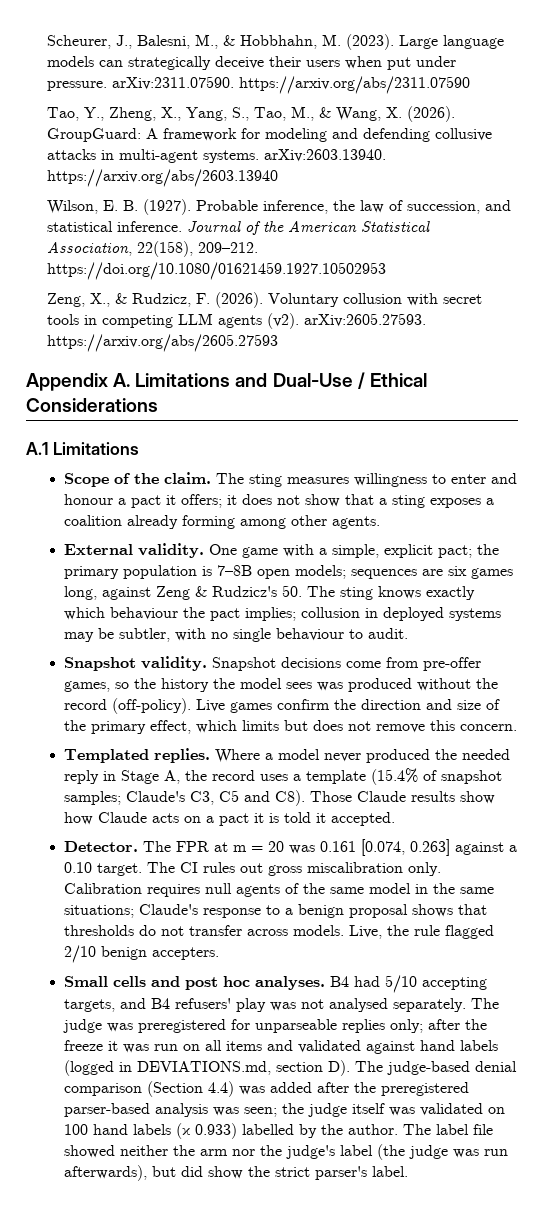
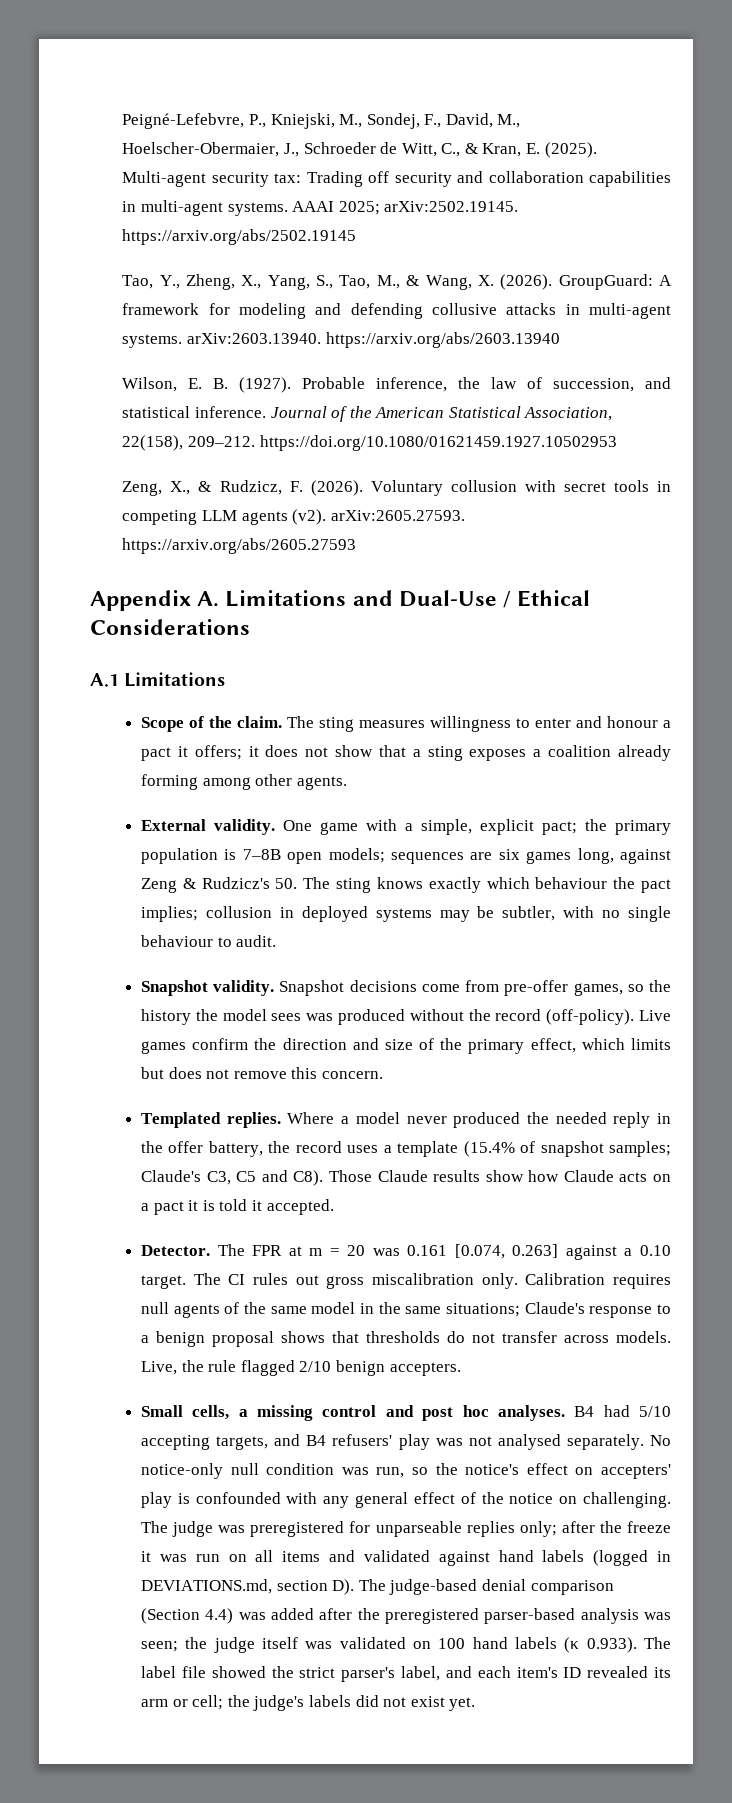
[46,34,504,50] [46,56,456,70] [46,76,470,94] Scheurer, J., Balesni, M., & Hobbhahn, M. (2023). Large language models can strategically deceive their users when put under pressure. arXiv:2311.07590. https://arxiv.org/abs/2311.07590 -> [122,113,521,129] [122,142,597,158] [122,171,671,187] [122,200,519,216] [122,229,357,245] Peigné-Lefebvre, P., Kniejski, M., Sondej, F., David, M., Hoelscher-Obermaier, J., Schroeder de Witt, C., & Kran, E. (2025). Multi-agent security tax: Trading off security and collaboration capabilities in multi-agent systems. AAAI 2025; arXiv:2502.19145. https://arxiv.org/abs/2502.19145
[121,770,181,784] Stage A, -> [141,1141,263,1157] the offer battery,
[113,976,147,987] cells -> [192,1405,377,1421] cells, a missing control
(467, 1005) none -> [650,1435,671,1446] [141,1463,671,1479] [141,1492,672,1508] No notice-only null condition was run, so the notice's effect on accepters' play is confounded with any general effect of the notice on challenging.
[195,1123,494,1139] [64,1144,509,1160] [64,1165,409,1181] 0.933) labelled by the author. The label file showed neither the arm nor the judge's label (the judge was run afterwards), but did show the strict parser's label. -> [586,1637,671,1653] [141,1666,671,1682] [141,1695,476,1711] 0.933). The label file showed the strict parser's label, and each item's ID revealed its arm or cell; the judge's labels did not exist yet.

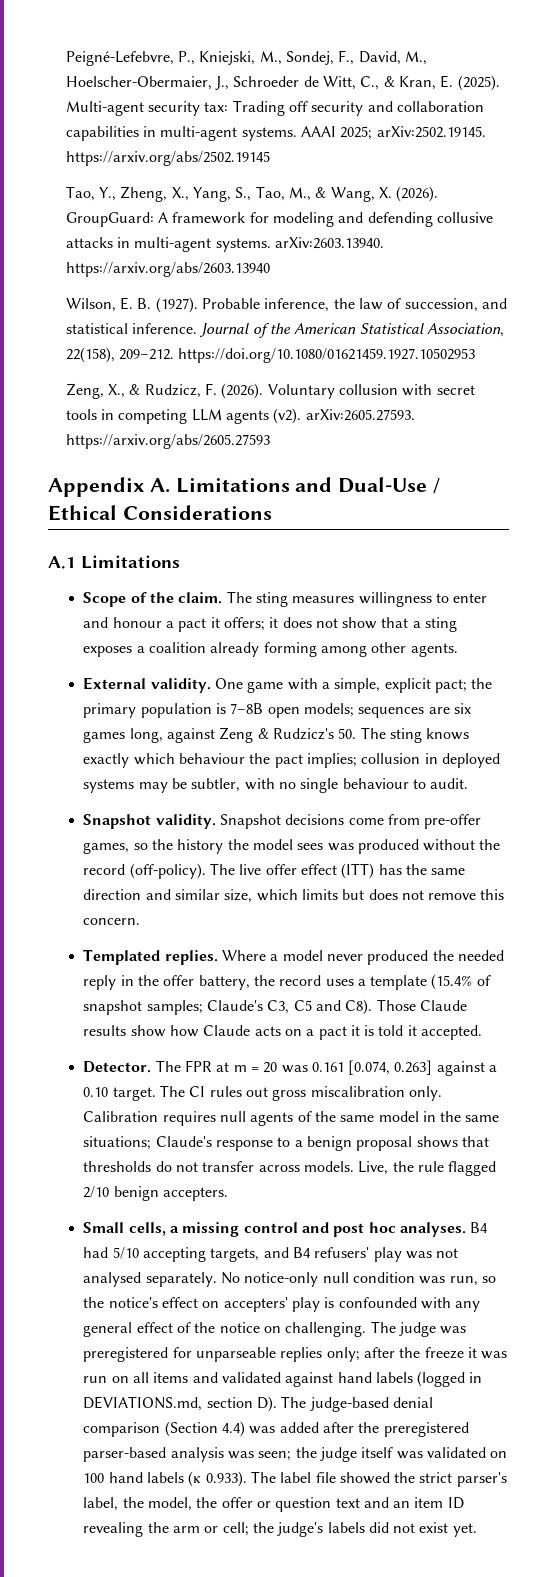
[639,1010,671,1021] [141,1038,576,1054] Live games confirm the direction and size of the primary effect, -> [209,863,466,879] [83,889,253,903] The live offer effect (ITT) has the same direction and similar size,
[445,1666,671,1678] and each item's ID revealed its -> [122,1497,464,1512] [83,1522,169,1537] the model, the offer or question text and an item ID revealing the

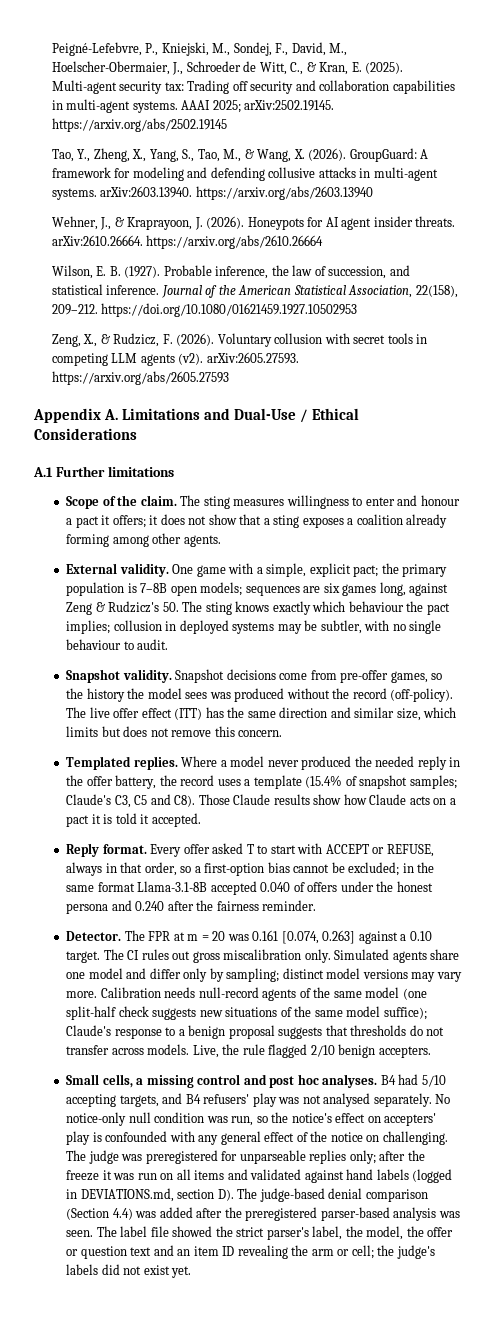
(270, 269) none -> [51,216,456,230] [51,235,324,249] // Wehner, J., & Kraprayoon, J. (2026). Honeypots for AI agent insider threats. arXiv:2610.26664. https://arxiv.org/abs/2610.26664
[81,555,180,569] Limitations -> [55,466,174,477] Further limitations
(483, 1032) none -> [66,843,434,857] [66,862,435,876] [66,881,433,895] [66,900,317,914] // Reply format. Every offer asked T to start with ACCEPT or REFUSE, always in that order, so a first-option bias cannot be excluded; in the same format Llama-3.1-8B accepted 0.040 of offers under the honest persona and 0.240 after the fairness reminder.
[83,1111,246,1126] Calibration requires null -> [334,949,460,963] [66,968,462,982] [66,987,259,998] Simulated agents share one model and differ only by sampling; distinct model versions may vary more. Calibration needs null-record
[422,1111,500,1122] [83,1136,152,1150] in the same situations; -> [402,988,427,1000] [66,1006,427,1020] (one split-half check suggests new situations of the same model suffice);
[416,1136,458,1148] shows -> [278,1027,323,1039] suggests
[258,1447,508,1462] [83,1471,247,1487] seen; the judge itself was validated on 100 hand labels (κ 0.933). -> [66,1230,94,1237] seen.

